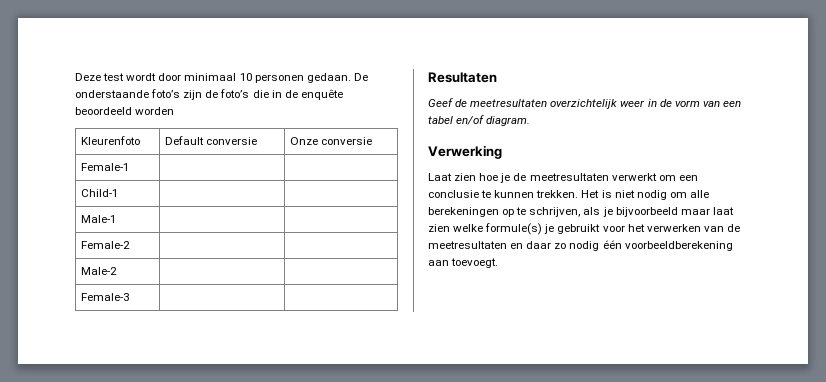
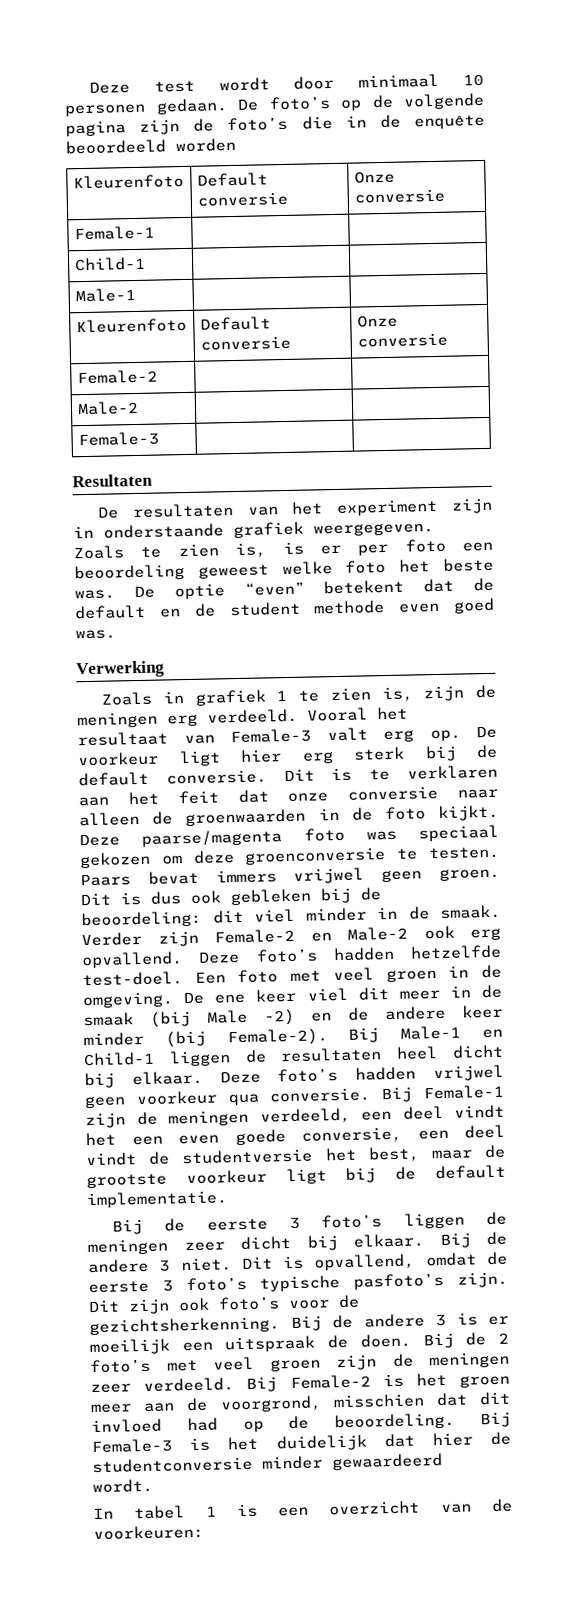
[75,89,181,98] onderstaande foto’s -> [268,92,485,111] [65,120,126,137] foto’s op de volgende pagina
(117, 219) none -> [75,317,187,334] [199,316,271,331] [199,335,291,351] [356,314,398,328] [356,332,448,348] // Kleurenfoto | Default conversie | Onze conversie
[428,98,741,109] [428,115,531,126] [428,145,502,159] [428,173,698,183] [428,190,709,200] [428,207,734,217] [428,223,740,235] [428,240,733,251] [428,258,499,268] Geef de meetresultaten overzichtelijk weer in de vorm van een tabel en/of diagram. // Verwerking // Laat zien hoe je de meetresultaten verwerkt om een conclusie te kunnen trekken. Het is niet nodig om alle berekeningen op te schrijven, als je bijvoorbeeld maar laat zien welke formule(s) je gebruikt voor het verwerken van de meetresultaten en daar zo nodig één voorbeeldberekening aan toevoegt. -> [97,497,493,519] [73,521,434,539] [73,538,493,560] [74,557,495,582] [74,577,494,600] [74,597,495,620] [75,629,116,640] [76,660,165,679] [101,684,496,706] [77,706,408,729] [77,725,497,747] [77,744,498,767] [78,764,499,787] [78,785,498,807] [79,804,500,827] [79,824,499,847] [79,846,500,869] [80,867,500,887] [80,887,381,906] [81,904,501,929] [81,925,501,947] [81,944,502,969] [82,964,503,987] [82,984,502,1009] [83,1004,503,1028] [83,1025,503,1048] [83,1044,505,1067] [84,1064,504,1089] [84,1084,505,1109] [85,1104,505,1129] [85,1124,505,1147] [85,1144,507,1167] [86,1164,507,1189] [86,1190,228,1209] [112,1211,508,1235] [87,1231,507,1256] [88,1251,508,1274] [88,1271,508,1294] [88,1294,360,1315] [89,1312,509,1336] [89,1332,510,1356] [90,1351,510,1374] [90,1372,511,1394] [90,1391,511,1414] [91,1411,512,1434] [91,1431,512,1454] [92,1453,443,1474] [92,1478,153,1494] [93,1498,513,1520] [93,1524,204,1541] De resultaten van het experiment zijn in onderstaande grafiek weergegeven. Zoals te zien is, is er per foto een beoordeling geweest welke foto het beste was. De optie “even” betekent dat de default en de student methode even goed was. // Verwerking // Zoals in grafiek 1 te zien is, zijn de meningen erg verdeeld. Vooral het resultaat van Female-3 valt erg op. De voorkeur ligt hier erg sterk bij de default conversie. Dit is te verklaren aan het feit dat onze conversie naar alleen de groenwaarden in de foto kijkt. Deze paarse/magenta foto was speciaal gekozen om deze groenconversie te testen. Paars bevat immers vrijwel geen groen. Dit is dus ook gebleken bij de beoordeling: dit viel minder in de smaak. Verder zijn Female-2 en Male-2 ook erg opvallend. Deze foto’s hadden hetzelfde test-doel. Een foto met veel groen in de omgeving. De ene keer viel dit meer in de smaak (bij Male -2) en de andere keer minder (bij Female-2). Bij Male-1 en Child-1 liggen de resultaten heel dicht bij elkaar. Deze foto’s hadden vrijwel geen voorkeur qua conversie. Bij Female-1 zijn de meningen verdeeld, een deel vindt het een even goede conversie, een deel vindt de studentversie het best, maar de grootste voorkeur ligt bij de default implementatie. // Bij de eerste 3 foto’s liggen de meningen zeer dicht bij elkaar. Bij de andere 3 niet. Dit is opvallend, omdat de eerste 3 foto’s typische pasfoto’s zijn. Dit zijn ook foto’s voor de gezichtsherkenning. Bij de andere 3 is er moeilijk een uitspraak de doen. Bij de 2 foto’s met veel groen zijn de meningen zeer verdeeld. Bij Female-2 is het groen meer aan de voorgrond, misschien dat dit invloed had op de beoordeling. Bij Female-3 is het duidelijk dat hier de studentconversie minder gewaardeerd wordt. // In tabel 1 is een overzicht van de voorkeuren:

